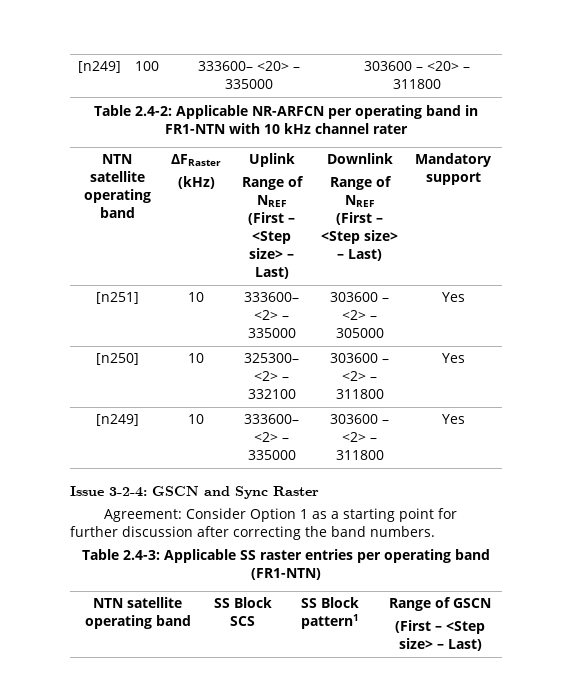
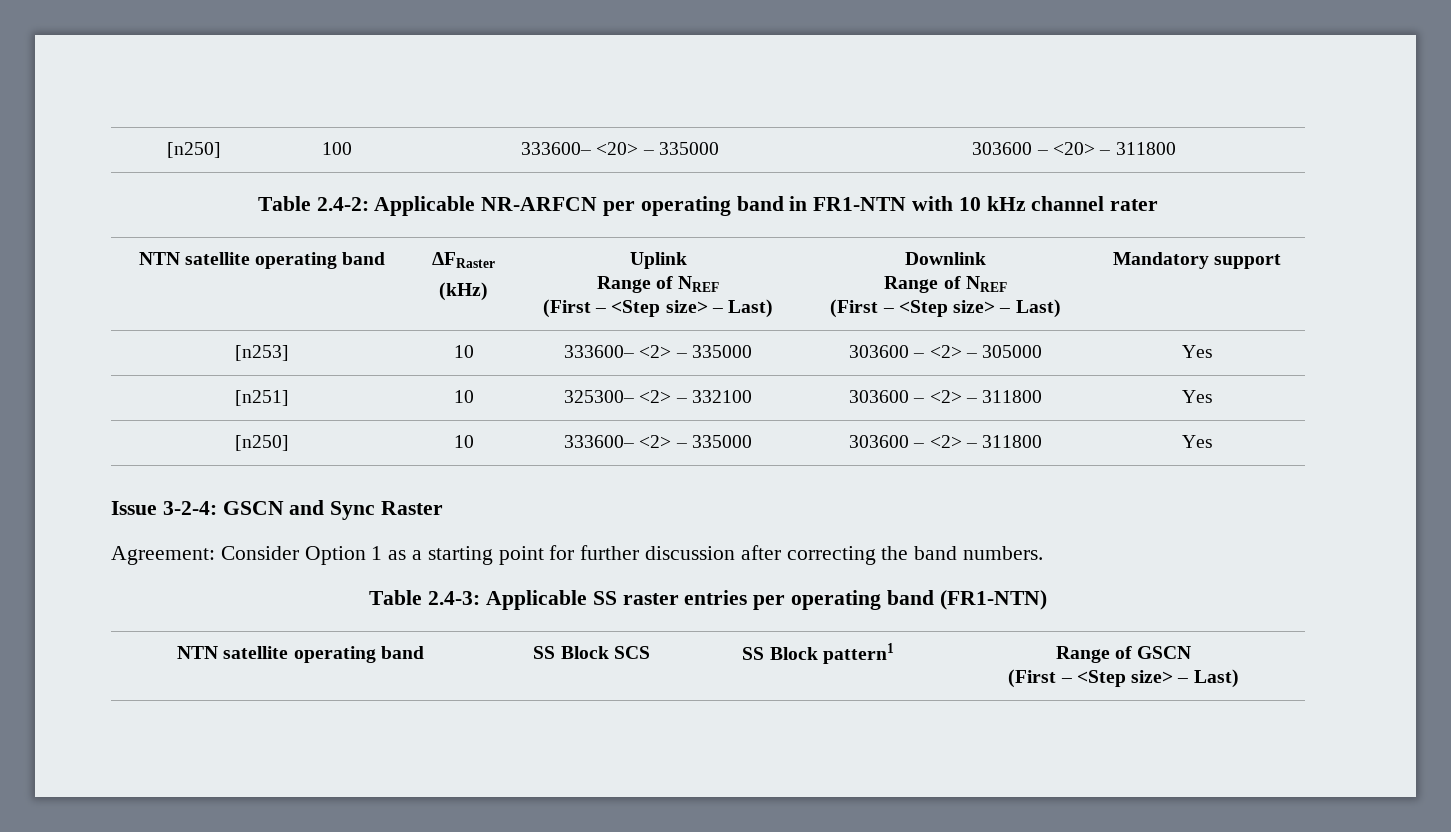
[77,61,121,73] [n249] -> [167,142,221,158] [n250]
[95,292,139,304] [n251] -> [235,345,289,361] [n253]
[95,353,139,365] [n250] -> [235,390,289,406] [n251]
[95,414,139,426] [n249] -> [235,435,289,451] [n250]

